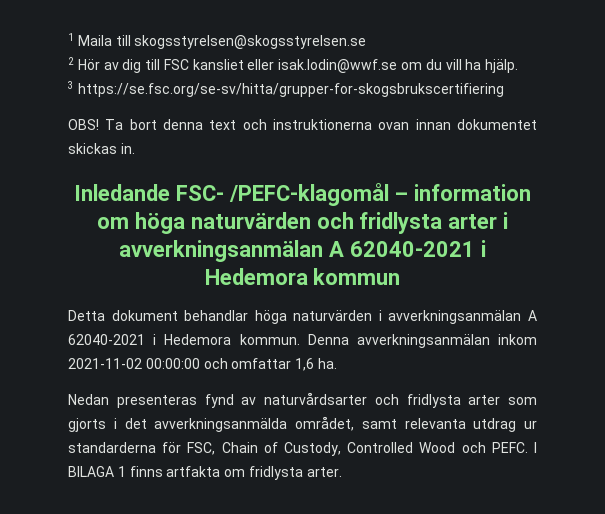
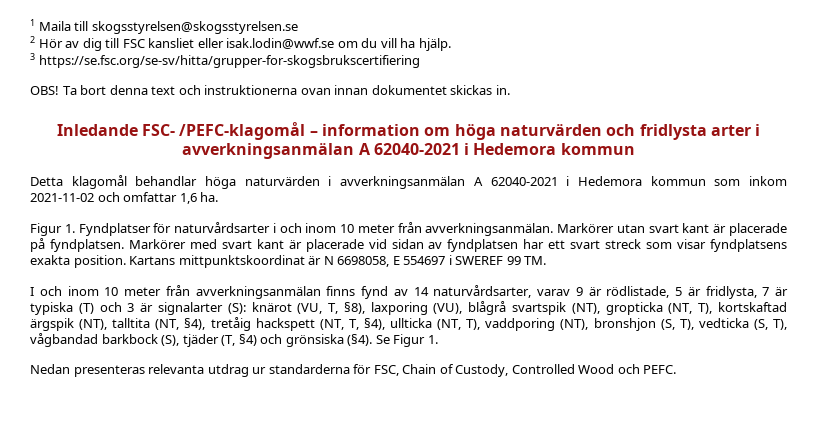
[111,310,178,321] dokument -> [71,175,127,189] klagomål
[239,334,490,348] kommun. Denna avverkningsanmälan -> [650,176,741,186] kommun som
[145,358,200,369] 00:00:00 -> (94, 197) none
[68,392,537,408] [68,416,397,432] Nedan presenteras fynd av naturvårdsarter och fridlysta arter som gjorts i det avverkningsanmälda området, samt -> [30,222,787,236] [30,238,788,252] [30,255,547,268] [30,285,788,299] [30,301,787,315] [30,317,788,331] [30,333,438,347] [30,364,145,377] Figur 1. Fyndplatser för naturvårdsarter i och inom 10 meter från avverkningsanmälan. Markörer utan svart kant är placerade på fyndplatsen. Markörer med svart kant är placerade vid sidan av fyndplatsen har ett svart streck som visar fyndplatsens exakta position. Kartans mittpunktskoordinat är N 6698058, E 554697 i SWEREF 99 TM. // I och inom 10 meter från avverkningsanmälan finns fynd av 14 naturvårdsarter, varav 9 är rödlistade, 5 är fridlysta, 7 är typiska (T) och 3 är signalarter (S): knärot (VU, T, §8), laxporing (VU), blågrå svartspik (NT), gropticka (NT, T), kortskaftad ärgspik (NT), talltita (NT, §4), tretåig hackspett (NT, T, §4), ullticka (NT, T), vaddporing (NT), bronshjon (S, T), vedticka (S, T), vågbandad barkbock (S), tjäder (T, §4) och grönsiska (§4). Se Figur 1. // Nedan presenteras
[534,442,537,453] [68,466,342,480] I BILAGA 1 finns artfakta om fridlysta arter. -> (677, 369) none

